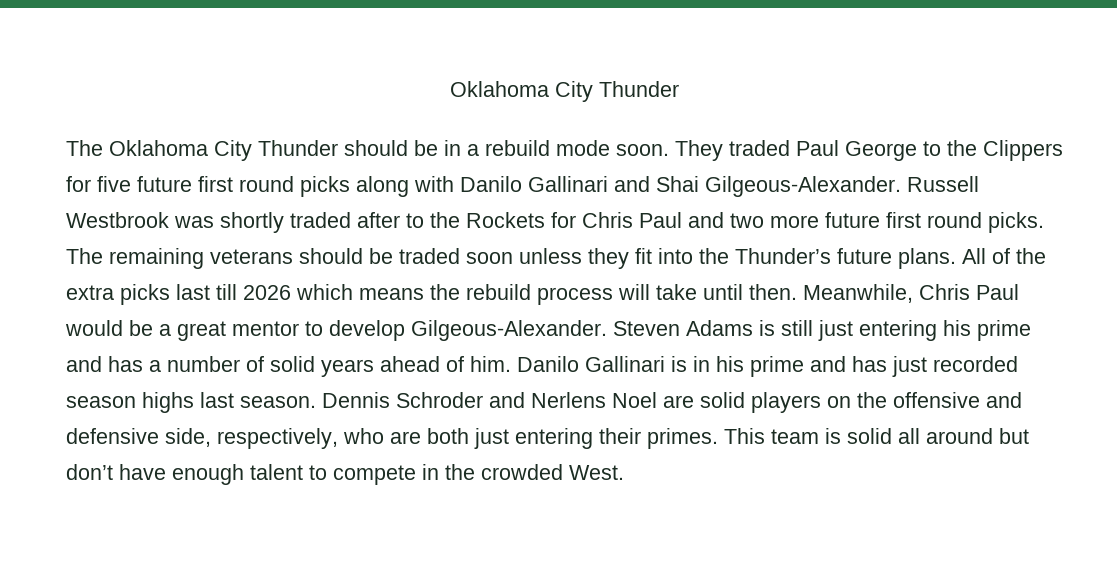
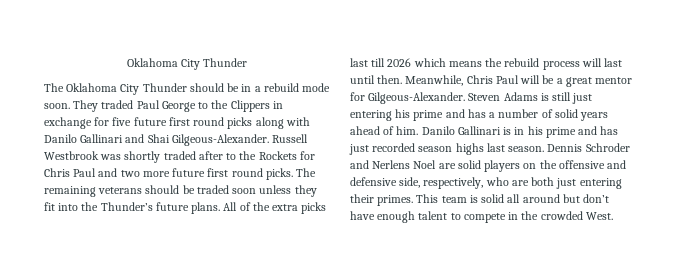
(1063, 150) none -> [272,101,283,109] [44,117,92,129] in exchange
[656,284,697,300] take -> [604,58,623,67] last
[65,320,123,336] would -> [520,75,541,84] will
[305,320,405,341] to develop -> [350,92,365,101] for

